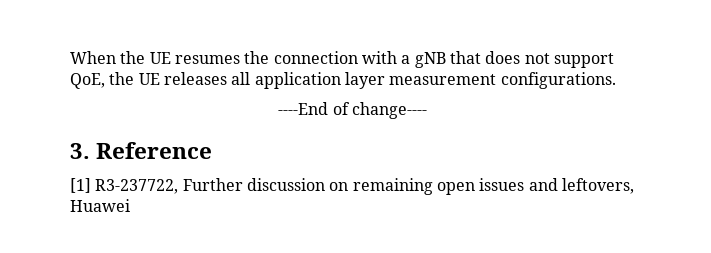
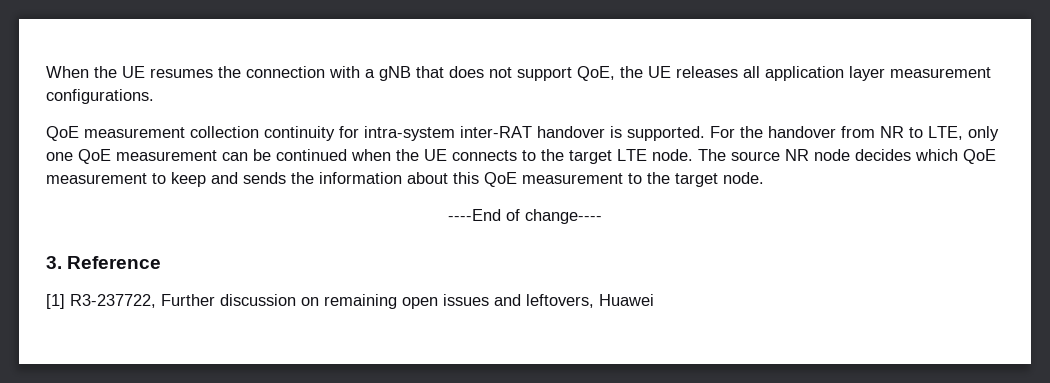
(616, 80) none -> [46,126,999,141] [46,149,996,164] [46,172,764,187] // QoE measurement collection continuity for intra-system inter-RAT handover is supported. For the handover from NR to LTE, only one QoE measurement can be continued when the UE connects to the target LTE node. The source NR node decides which QoE measurement to keep and sends the information about this QoE measurement to the target node.

